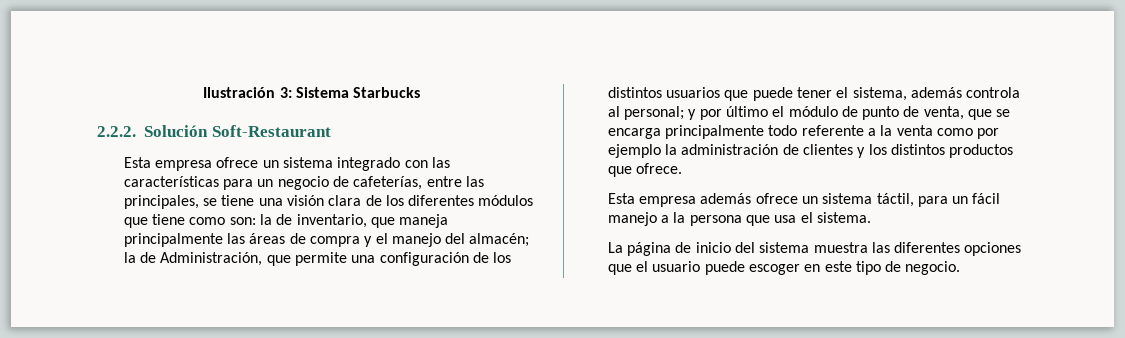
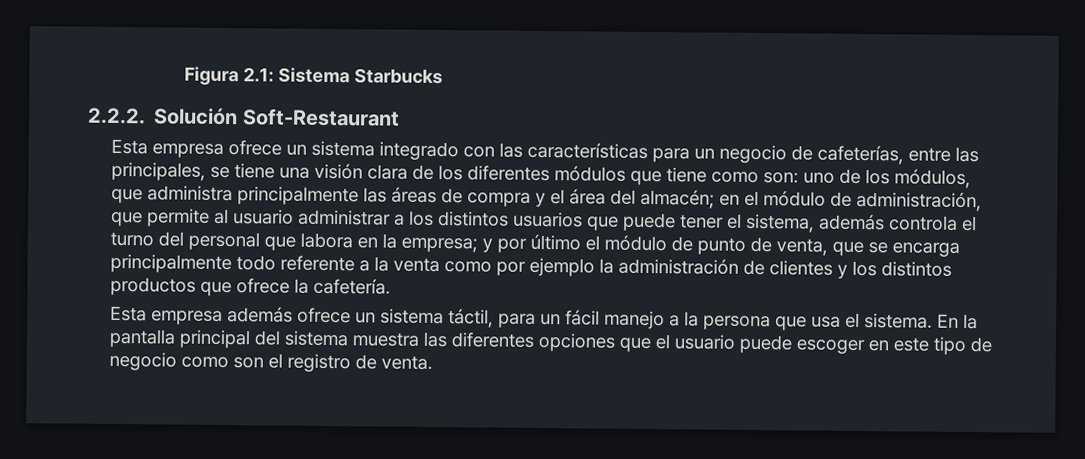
[203,87,292,98] Ilustración 3: -> [183,66,274,86] Figura 2.1:
[259,214,449,228] la de inventario, que maneja -> [802,168,971,189] [110,185,233,204] uno de los módulos, que administra
[391,233,441,247] manejo -> [568,188,606,205] área
[123,252,489,266] la de Administración, que permite una configuración de -> [718,190,982,212] [110,208,405,227] en el módulo de administración, que permite al usuario administrar a
[607,106,684,120] al personal; -> [961,215,977,232] [109,231,478,253] el turno del personal que labora en la empresa;
[635,163,682,174] ofrece. -> [235,277,391,295] ofrece la cafetería.
[607,242,731,256] // La página de inicio -> [936,313,978,330] [108,328,251,349] En la pantalla principal
[905,261,961,275] negocio. -> [108,351,433,373] negocio como son el registro de venta.

